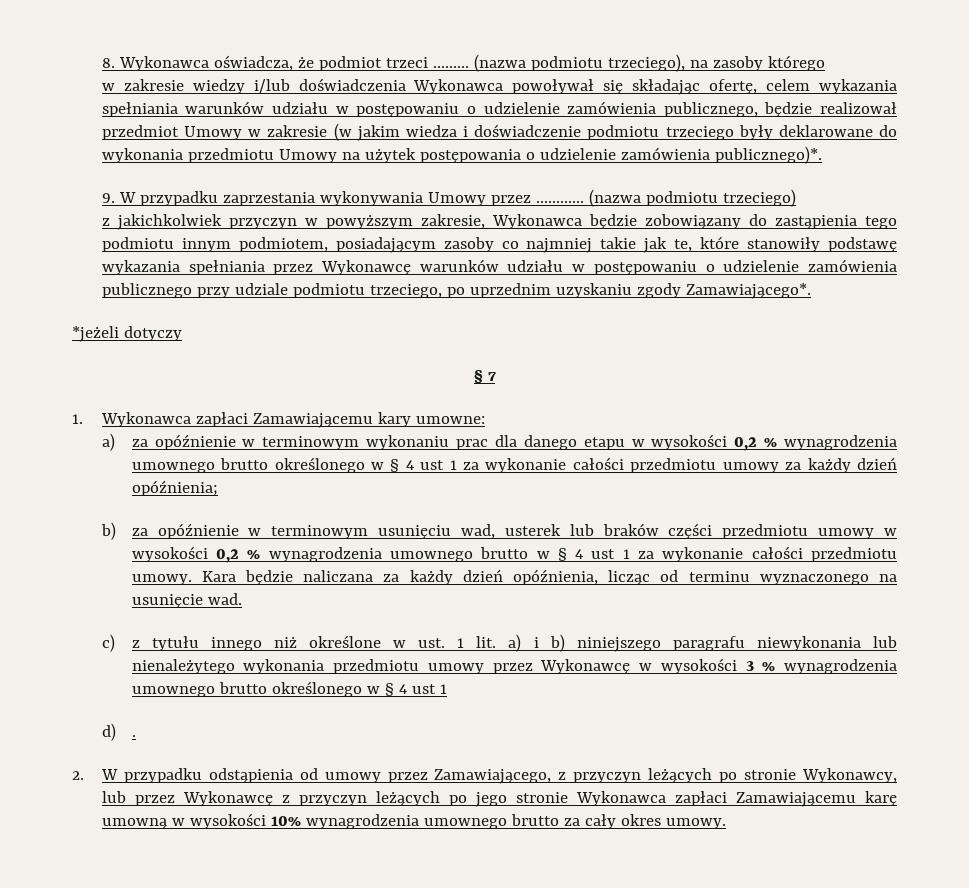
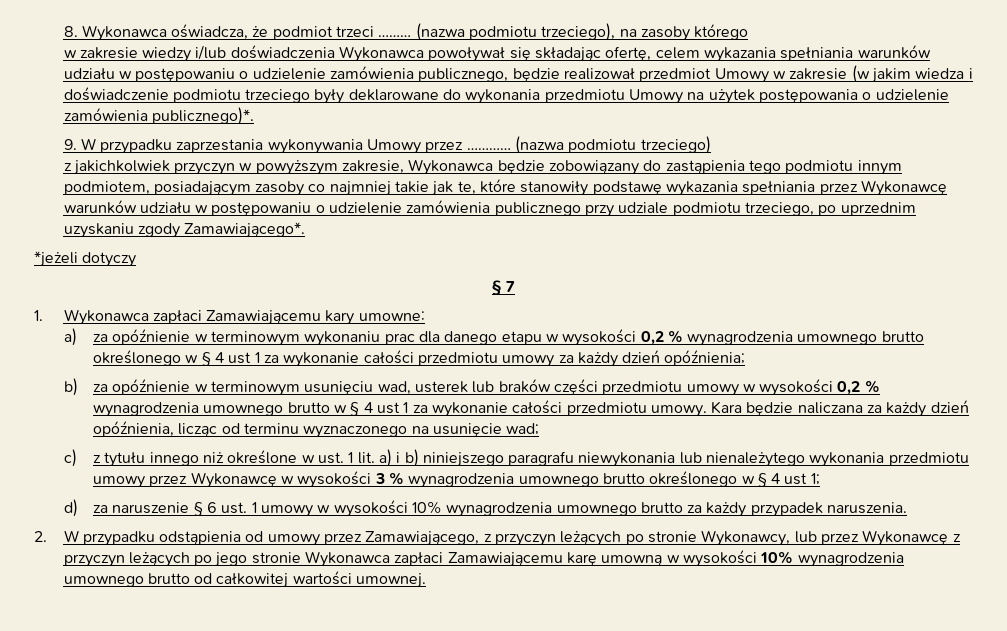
[207,593,242,605] wad. -> [506,423,540,435] wad;
[439,684,447,694] 1 -> [810,473,820,485] 1;
[131,735,136,737] . -> [92,500,908,517] za naruszenie § 6 ust. 1 umowy w wysokości 10% wynagrodzenia umownego brutto za każdy przypadek naruszenia.
[563,814,726,829] za cały okres umowy. -> [194,571,427,588] od całkowitej wartości umownej.

